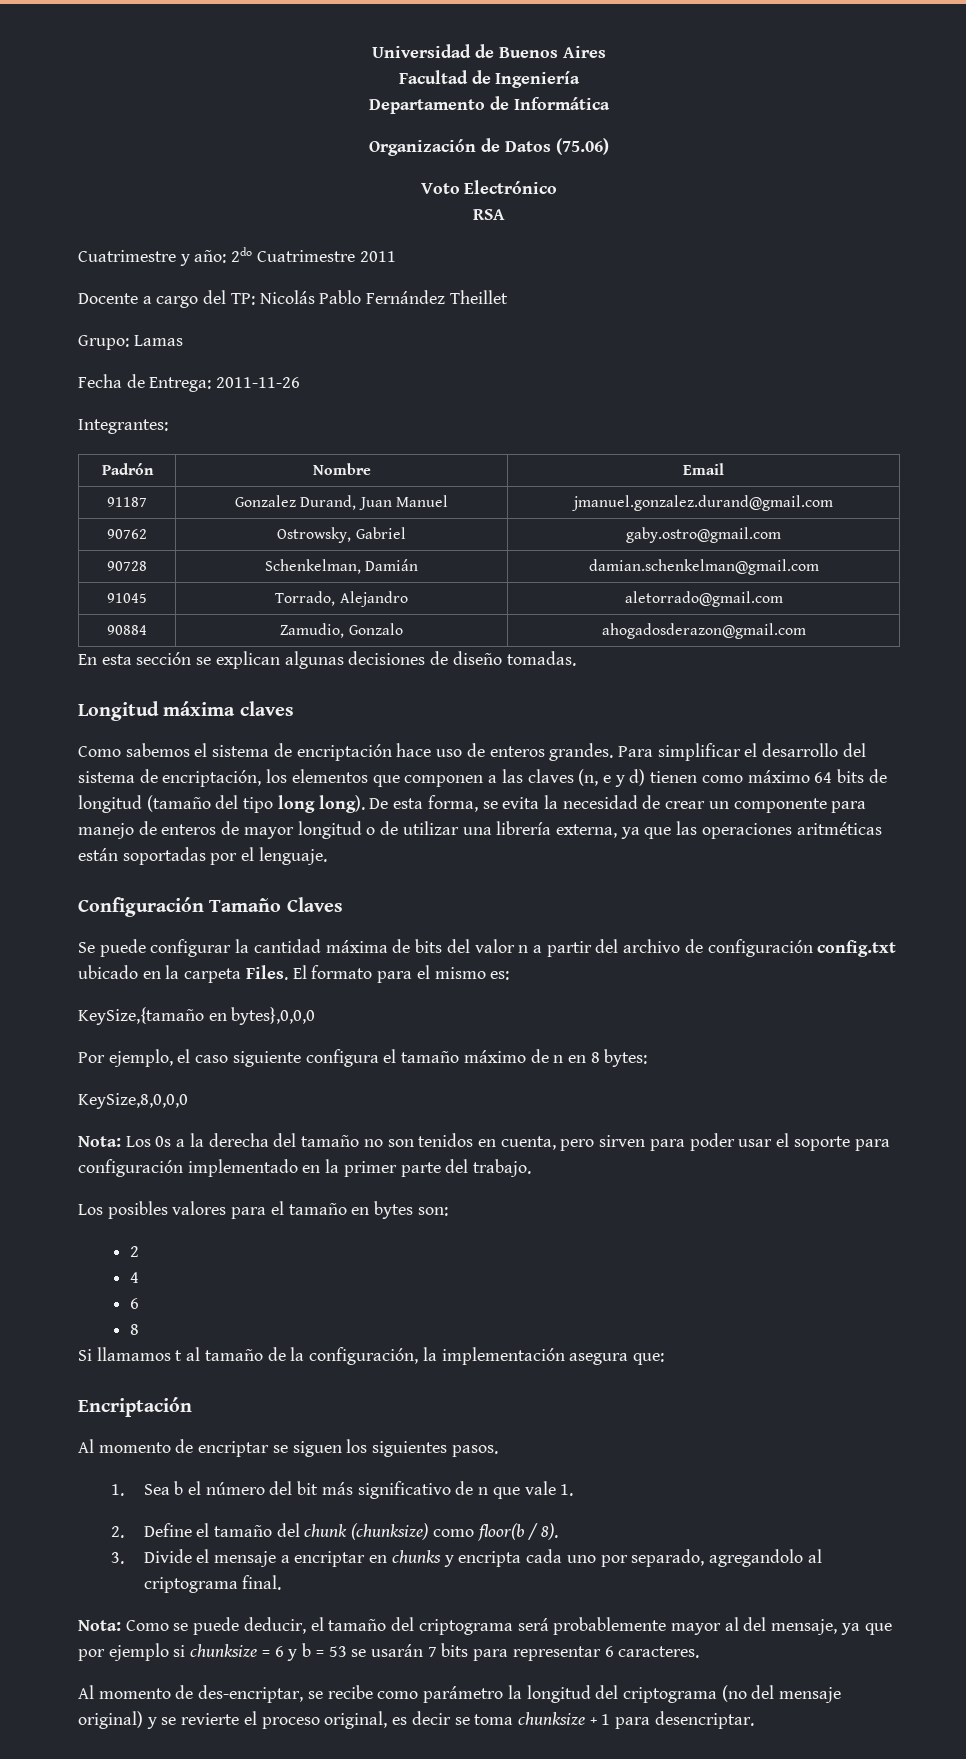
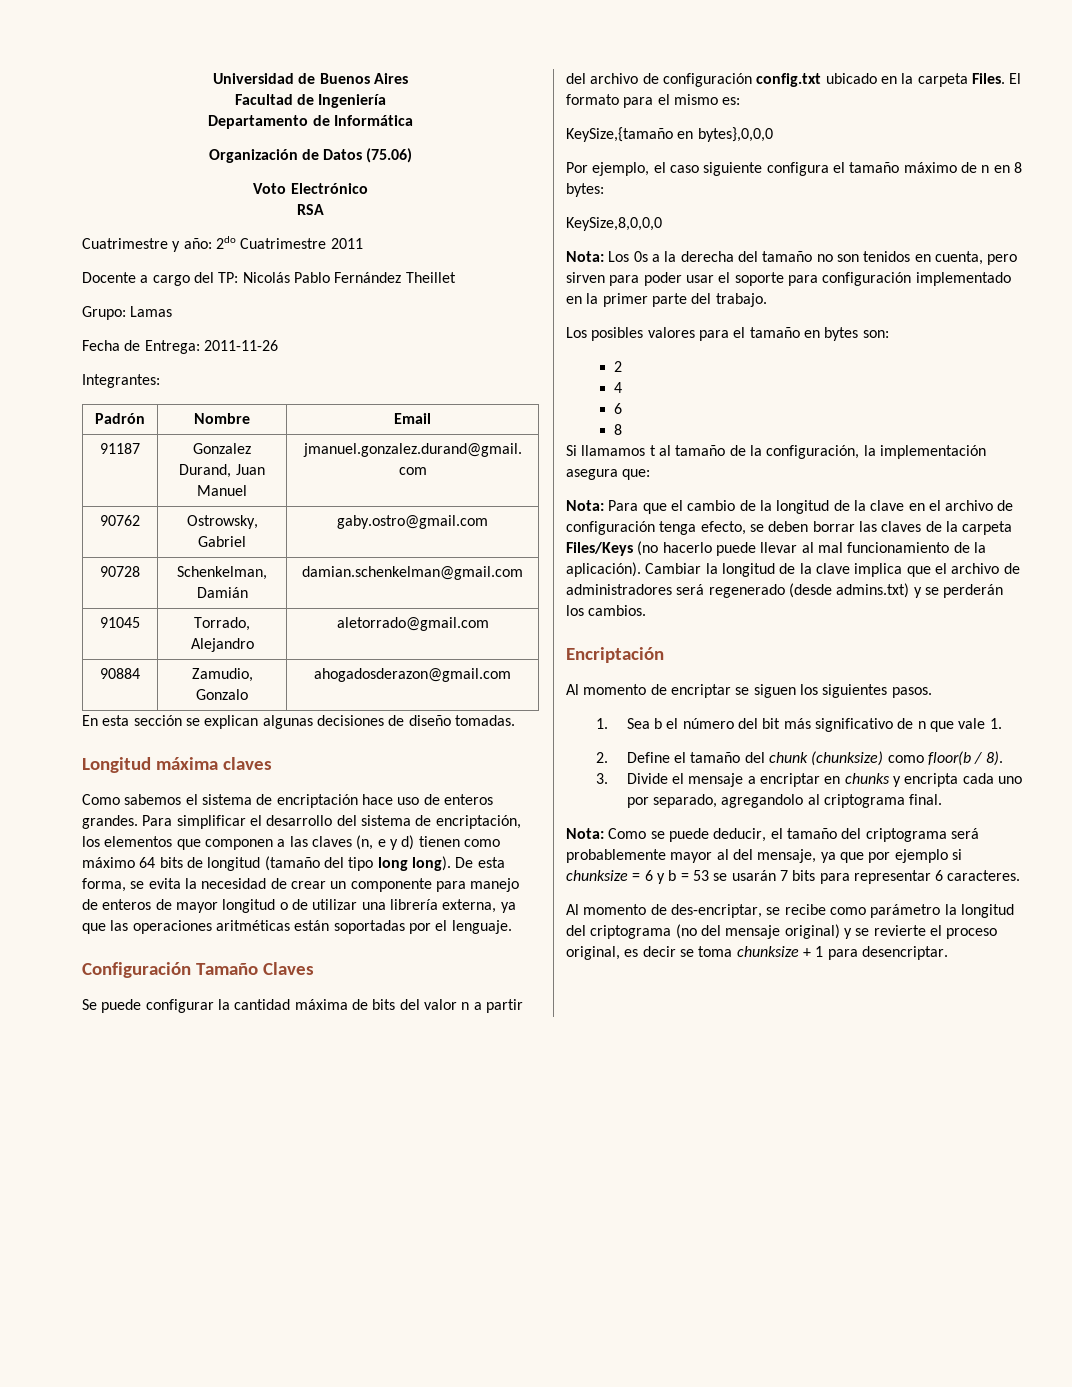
(664, 1359) none -> [566,500,1014,514] [566,521,1013,535] [566,541,986,556] [566,562,1020,577] [566,583,1004,598] [566,605,647,616] // Nota: Para que el cambio de la longitud de la clave en el archivo de configuración tenga efecto, se deben borrar las claves de la carpeta Files/Keys (no hacerlo puede llevar al mal funcionamiento de la aplicación). Cambiar la longitud de la clave implica que el archivo de administradores será regenerado (desde admins.txt) y se perderán los cambios.

